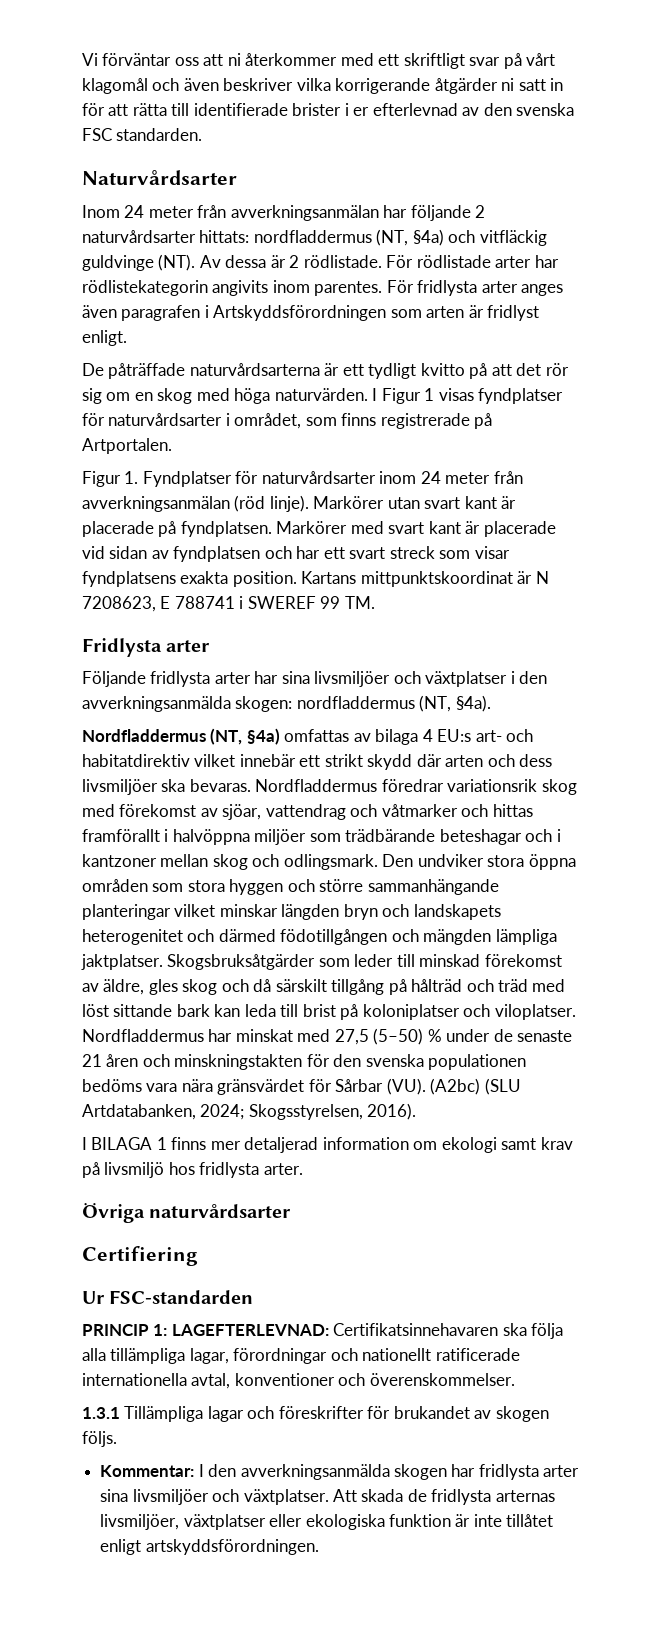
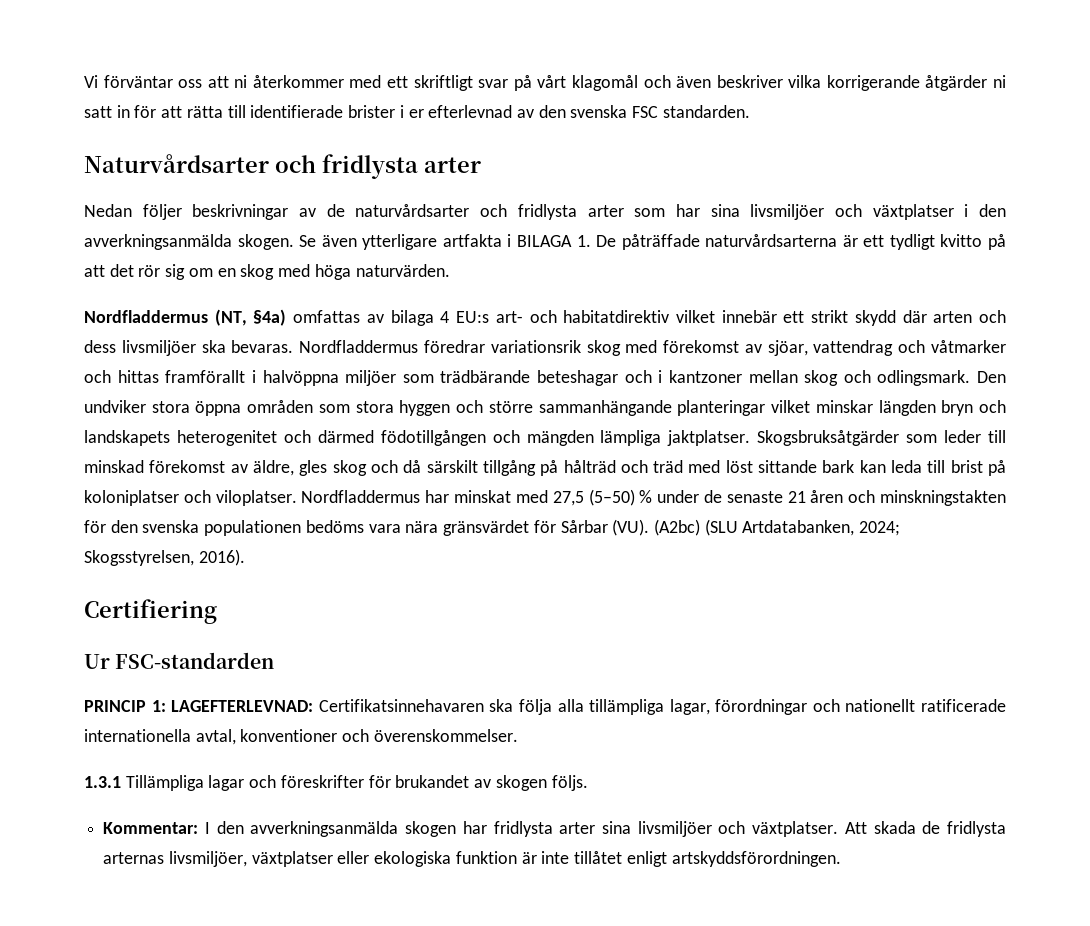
[82,205,486,221] [82,229,547,246] [82,254,559,271] [82,280,564,296] [82,305,540,321] [82,330,127,346] // Inom 24 meter från avverkningsanmälan har följande 2 naturvårdsarter hittats: nordfladdermus (NT, §4a) och vitfläckig guldvinge (NT). Av dessa är 2 rödlistade. För rödlistade arter har rödlistekategorin angivits inom parentes. För fridlysta arter anges även paragrafen i Artskyddsförordningen som arten är fridlyst enligt. // -> [275,154,481,179] [84,204,1006,220] [84,234,591,250] och fridlysta arter // Nedan följer beskrivningar av de naturvårdsarter och fridlysta arter som har sina livsmiljöer och växtplatser i den avverkningsanmälda skogen. Se även ytterligare artfakta i BILAGA 1.
[372,388,564,404] [82,413,493,429] [82,438,172,454] [82,471,523,487] [82,495,517,512] [82,521,556,537] [82,546,510,562] [82,571,549,587] [82,596,375,612] [82,638,211,657] [82,671,548,687] [82,695,491,712] I Figur 1 visas fyndplatser för naturvårdsarter i området, som finns registrerade på Artportalen. // Figur 1. Fyndplatser för naturvårdsarter inom 24 meter från avverkningsanmälan (röd linje). Markörer utan svart kant är placerade på fyndplatsen. Markörer med svart kant är placerade vid sidan av fyndplatsen och har ett svart streck som visar fyndplatsens exakta position. Kartans mittpunktskoordinat är N 7208623, E 788741 i SWEREF 99 TM. // Fridlysta arter // Följande fridlysta arter har sina livsmiljöer och växtplatser i den avverkningsanmälda skogen: nordfladdermus (NT, §4a). -> (450, 270) none
[82,1137,573,1153] [82,1162,303,1178] [82,1203,292,1223] // I BILAGA 1 finns mer detaljerad information om ekologi samt krav på livsmiljö hos fridlysta arter. // Övriga naturvårdsarter -> (245, 557) none

